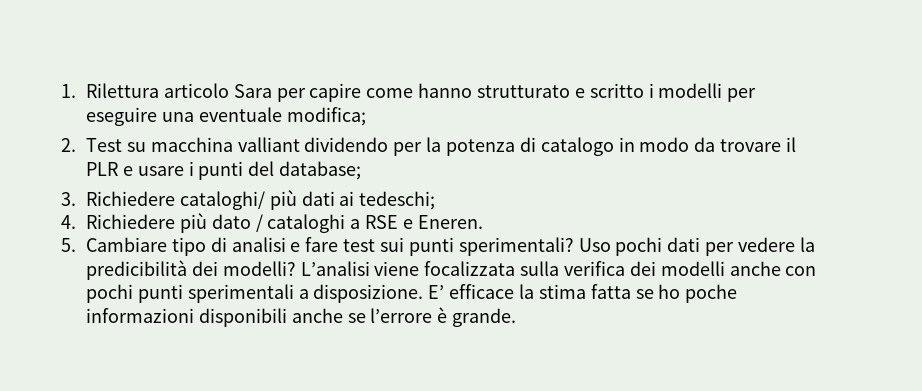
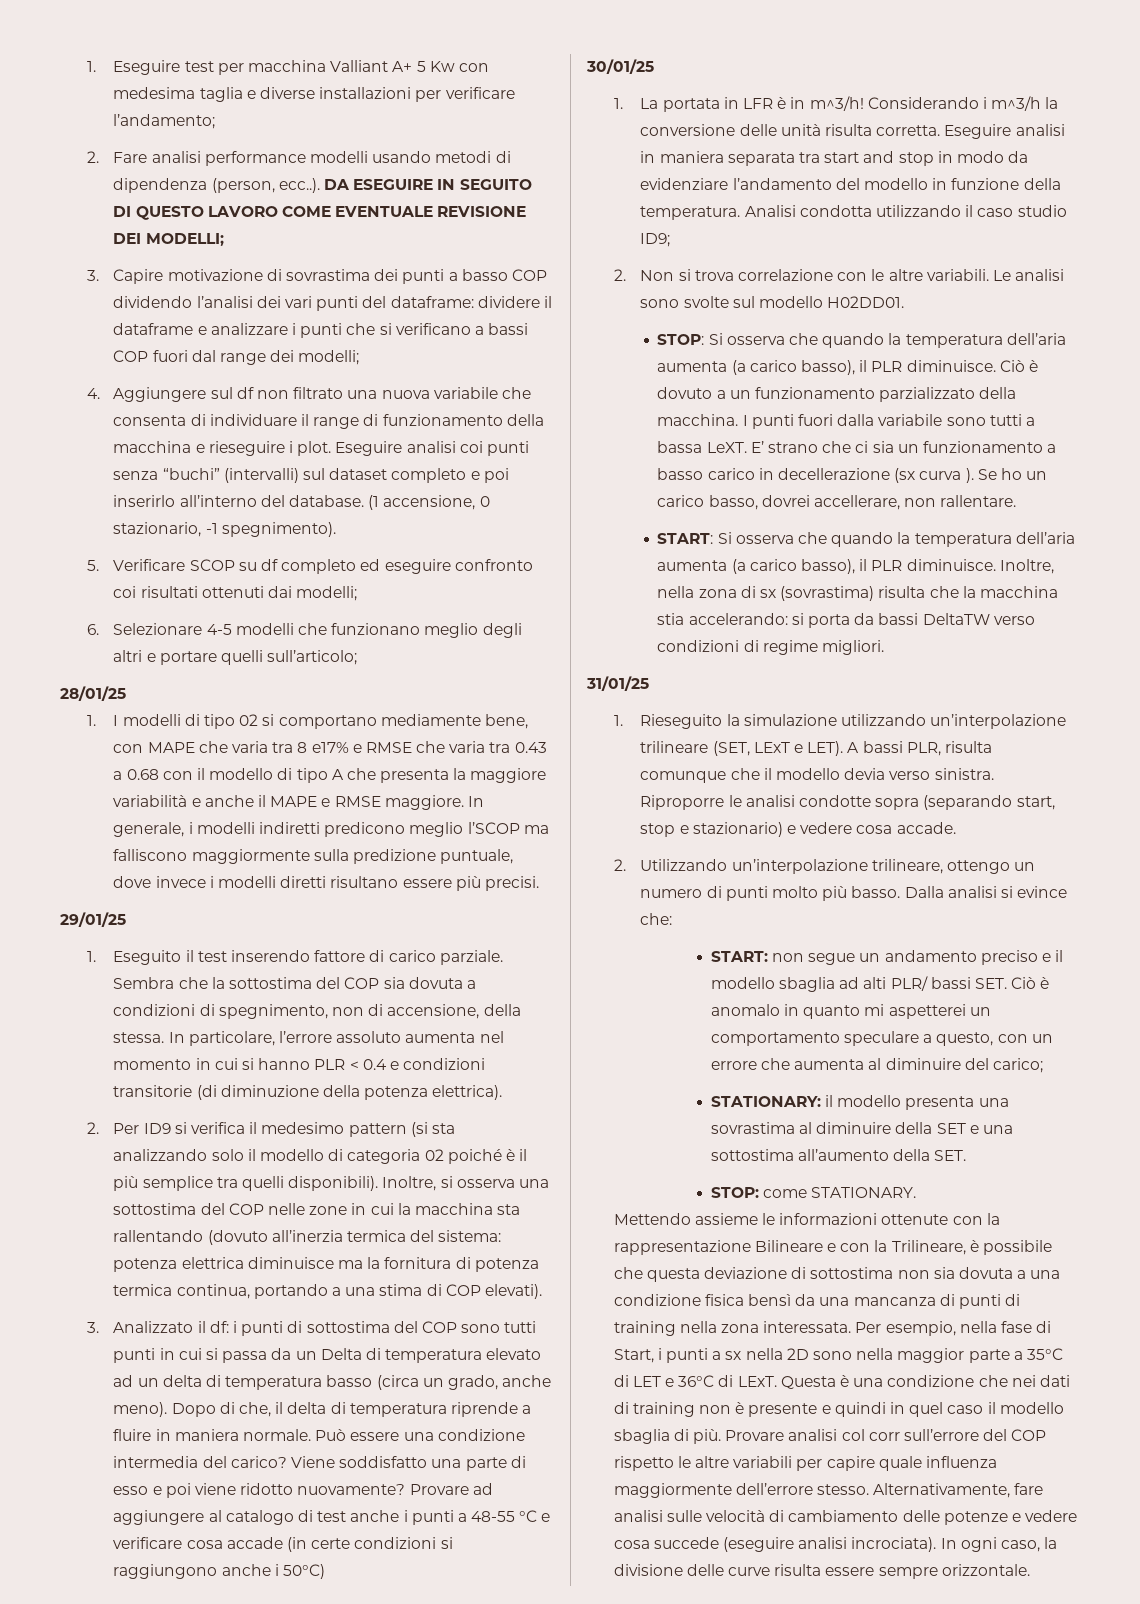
[60,83,757,102] [85,107,366,126] [60,137,796,156] [85,161,362,180] [60,190,436,210] [60,213,483,233] [60,237,815,256] [85,260,817,280] [85,284,738,303] [85,307,517,327] 1. Rilettura articolo Sara per capire come hanno strutturato e scritto i modelli per eseguire una eventuale modifica; // 2. Test su macchina valliant dividendo per la potenza di catalogo in modo da trovare il PLR e usare i punti del database; // 3. Richiedere cataloghi/ più dati ai tedeschi; // 4. Richiedere più dato / cataloghi a RSE e Eneren. // 5. Cambiare tipo di analisi e fare test sui punti sperimentali? Uso pochi dati per vedere la predicibilità dei modelli? L’analisi viene focalizzata sulla verifica dei modelli anche con pochi punti sperimentali a disposizione. E’ efficace la stima fatta se ho poche informazioni disponibili anche se l’errore è grande. -> [86,60,489,75] [113,87,515,102] [113,114,216,129] [86,151,511,166] [113,178,532,193] [113,206,527,220] [113,233,224,246] [86,269,547,284] [113,296,552,311] [113,323,529,338] [113,350,360,365] [86,387,531,402] [113,414,544,429] [113,441,529,456] [113,468,509,483] [113,495,490,510] [113,522,336,537] [86,559,533,574] [113,586,358,601] [86,623,522,638] [113,650,358,665] [60,686,126,701] [86,714,528,729] [113,741,547,753] [113,768,547,783] [113,795,484,810] [113,822,549,837] [113,849,514,864] [113,876,539,891] [60,912,126,927] [86,950,503,965] [113,977,476,989] [113,1004,521,1019] [113,1031,504,1046] [113,1058,486,1070] [113,1085,503,1100] [86,1122,455,1137] [113,1149,528,1164] [113,1176,549,1191] [113,1203,521,1215] [113,1230,502,1245] [113,1257,539,1272] [113,1284,542,1299] [86,1321,537,1336] [113,1348,542,1363] [113,1375,552,1390] [113,1402,532,1417] [113,1429,525,1441] [113,1456,526,1471] [113,1483,493,1498] [113,1510,551,1525] [113,1537,453,1552] [113,1564,325,1579] [586,59,654,74] [613,96,1059,112] [640,124,1065,139] [640,151,1029,166] [640,178,1061,190] [640,205,1067,220] [640,233,671,247] [613,269,1065,281] [640,296,905,308] [657,333,1066,348] [657,360,1038,375] [657,387,1017,402] [657,414,1035,429] [657,441,1057,453] [657,468,1048,483] [657,495,1017,510] [657,532,1075,547] [657,559,1054,574] [657,586,1058,601] [657,613,1035,628] [657,640,885,655] [586,676,649,691] [613,714,1067,729] [640,741,992,756] [640,768,994,783] [640,795,1055,810] [640,822,956,837] [613,859,1036,874] [640,886,1068,901] [640,913,673,925] [710,950,1064,965] [710,976,1050,992] [710,1004,991,1019] [710,1031,1053,1046] [710,1058,1043,1073] [710,1095,1009,1110] [710,1122,1013,1134] [710,1149,967,1161] [710,1187,917,1198] [613,1213,1000,1225] [613,1240,1053,1255] [613,1267,1061,1282] [613,1294,1021,1309] [613,1321,1052,1336] [613,1348,1063,1363] [613,1375,1070,1389] [613,1402,1064,1417] [613,1429,1047,1444] [613,1456,998,1471] [613,1483,1044,1498] [613,1510,1078,1525] [613,1537,1058,1552] [613,1564,1030,1579] 1. Eseguire test per macchina Valliant A+ 5 Kw con medesima taglia e diverse installazioni per verificare l’andamento; // 2. Fare analisi performance modelli usando metodi di dipendenza (person, ecc..). DA ESEGUIRE IN SEGUITO DI QUESTO LAVORO COME EVENTUALE REVISIONE DEI MODELLI; // 3. Capire motivazione di sovrastima dei punti a basso COP dividendo l’analisi dei vari punti del dataframe: dividere il dataframe e analizzare i punti che si verificano a bassi COP fuori dal range dei modelli; // 4. Aggiungere sul df non filtrato una nuova variabile che consenta di individuare il range di funzionamento della macchina e rieseguire i plot. Eseguire analisi coi punti senza “buchi” (intervalli) sul dataset completo e poi inserirlo all’interno del database. (1 accensione, 0 stazionario, -1 spegnimento). // 5. Verificare SCOP su df completo ed eseguire confronto coi risultati ottenuti dai modelli; // 6. Selezionare 4-5 modelli che funzionano meglio degli altri e portare quelli sull’articolo; // 28/01/25 // 1. I modelli di tipo 02 si comportano mediamente bene, con MAPE che varia tra 8 e17% e RMSE che varia tra 0.43 a 0.68 con il modello di tipo A che presenta la maggiore variabilità e anche il MAPE e RMSE maggiore. In generale, i modelli indiretti predicono meglio l’SCOP ma falliscono maggiormente sulla predizione puntuale, dove invece i modelli diretti risultano essere più precisi. // 29/01/25 // 1. Eseguito il test inserendo fattore di carico parziale. Sembra che la sottostima del COP sia dovuta a condizioni di spegnimento, non di accensione, della stessa. In particolare, l’errore assoluto aumenta nel momento in cui si hanno PLR < 0.4 e condizioni transitorie (di diminuzione della potenza elettrica). // 2. Per ID9 si verifica il medesimo pattern (si sta analizzando solo il modello di categoria 02 poiché è il più semplice tra quelli disponibili). Inoltre, si osserva una sottostima del COP nelle zone in cui la macchina sta rallentando (dovuto all’inerzia termica del sistema: potenza elettrica diminuisce ma la fornitura di potenza termica continua, portando a una stima di COP elevati). // 3. Analizzato il df: i punti di sottostima del COP sono tutti punti in cui si passa da un Delta di temperatura elevato ad un delta di temperatura basso (circa un grado, anche meno). Dopo di che, il delta di temperatura riprende a fluire in maniera normale. Può essere una condizione intermedia del carico? Viene soddisfatto una parte di esso e poi viene ridotto nuovamente? Provare ad aggiungere al catalogo di test anche i punti a 48-55 °C e verificare cosa accade (in certe condizioni si raggiungono anche i 50°C) // 30/01/25 // 1. La portata in LFR è in m^3/h! Considerando i m^3/h la conversione delle unità risulta corretta. Eseguire analisi in maniera separata tra start and stop in modo da evidenziare l’andamento del modello in funzione della temperatura. Analisi condotta utilizzando il caso studio ID9; // 2. Non si trova correlazione con le altre variabili. Le analisi sono svolte sul modello H02DD01. // STOP: Si osserva che quando la temperatura dell’aria aumenta (a carico basso), il PLR diminuisce. Ciò è dovuto a un funzionamento parzializzato della macchina. I punti fuori dalla variabile sono tutti a bassa LeXT. E’ strano che ci sia un funzionamento a basso carico in decellerazione (sx curva ). Se ho un carico basso, dovrei accellerare, non rallentare. // START: Si osserva che quando la temperatura dell’aria aumenta (a carico basso), il PLR diminuisce. Inoltre, nella zona di sx (sovrastima) risulta che la macchina stia accelerando: si porta da bassi DeltaTW verso condizioni di regime migliori. // 31/01/25 // 1. Rieseguito la simulazione utilizzando un’interpolazione trilineare (SET, LExT e LET). A bassi PLR, risulta comunque che il modello devia verso sinistra. Riproporre le analisi condotte sopra (separando start, stop e stazionario) e vedere cosa accade. // 2. Utilizzando un’interpolazione trilineare, ottengo un numero di punti molto più basso. Dalla analisi si evince che: // START: non segue un andamento preciso e il modello sbaglia ad alti PLR/ bassi SET. Ciò è anomalo in quanto mi aspetterei un comportamento speculare a questo, con un errore che aumenta al diminuire del carico; // STATIONARY: il modello presenta una sovrastima al diminuire della SET e una sottostima all’aumento della SET. // STOP: come STATIONARY. // Mettendo assieme le informazioni ottenute con la rappresentazione Bilineare e con la Trilineare, è possibile che questa deviazione di sottostima non sia dovuta a una condizione fisica bensì da una mancanza di punti di training nella zona interessata. Per esempio, nella fase di Start, i punti a sx nella 2D sono nella maggior parte a 35°C di LET e 36°C di LExT. Questa è una condizione che nei dati di training non è presente e quindi in quel caso il modello sbaglia di più. Provare analisi col corr sull’errore del COP rispetto le altre variabili per capire quale influenza maggiormente dell’errore stesso. Alternativamente, fare analisi sulle velocità di cambiamento delle potenze e vedere cosa succede (eseguire analisi incrociata). In ogni caso, la divisione delle curve risulta essere sempre orizzontale.

